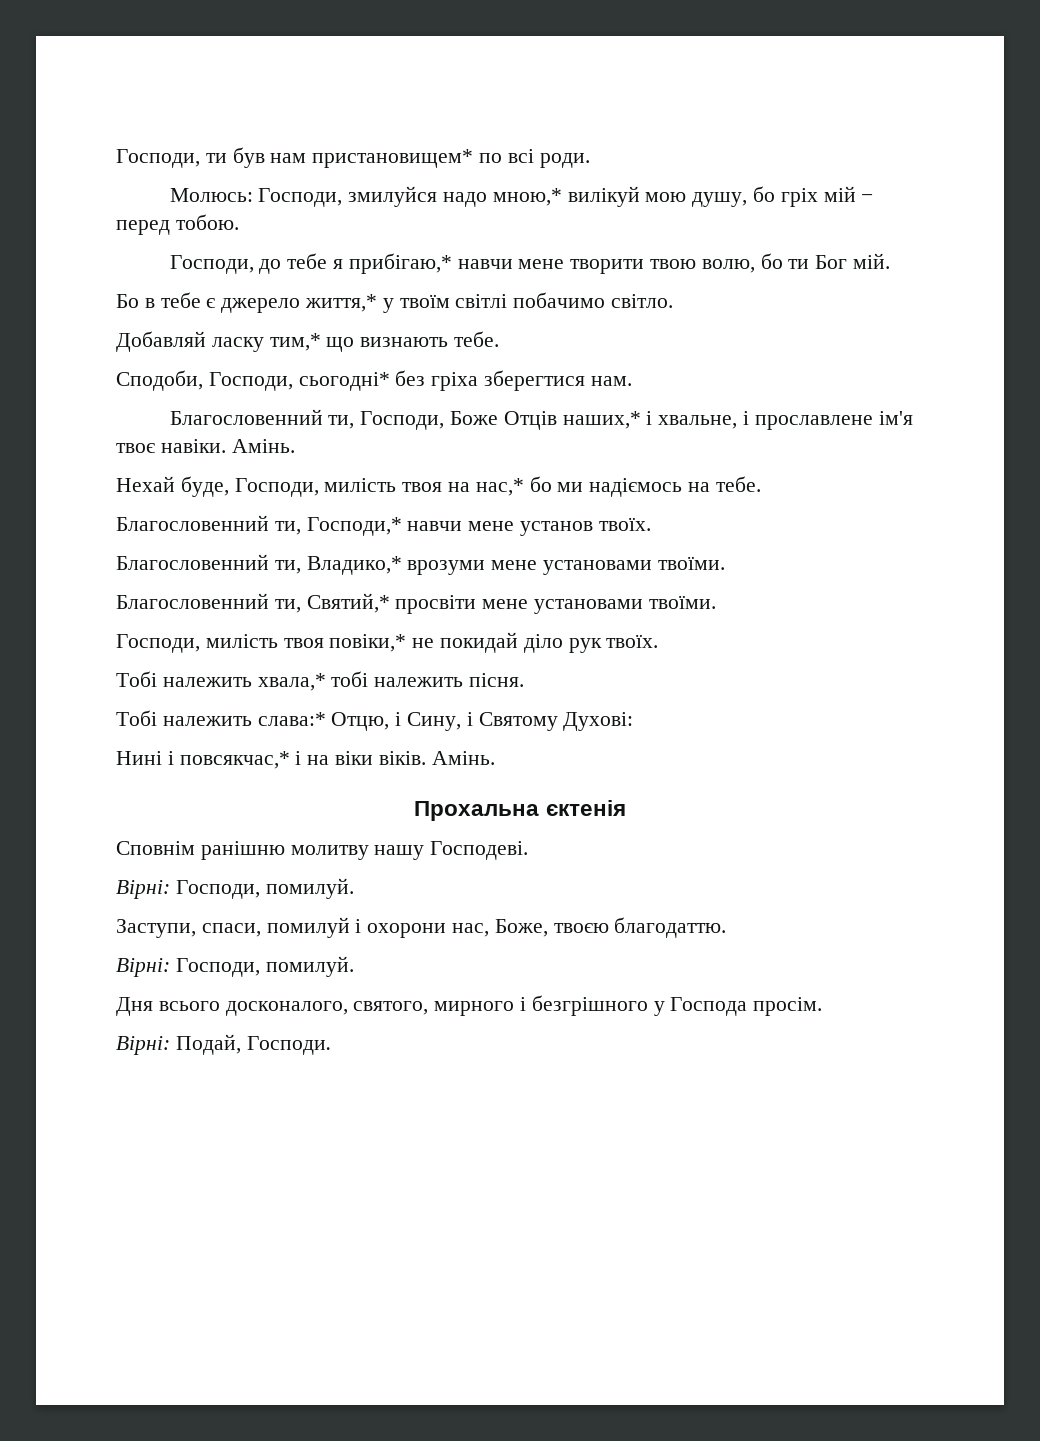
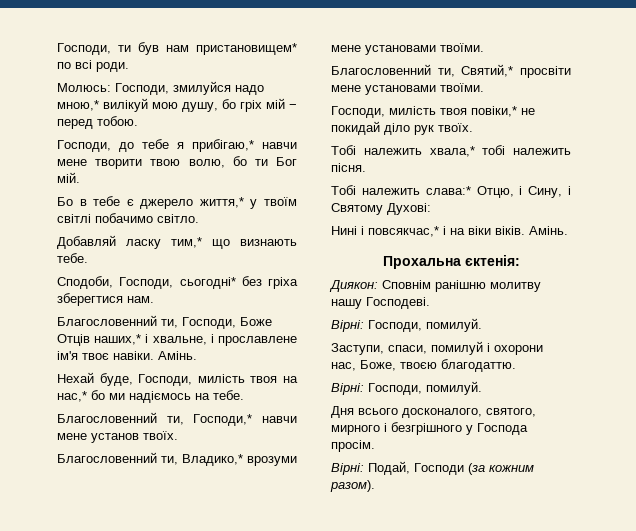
[545,800,626,816] єктенія // -> [464,255,520,266] [329,280,378,292] єктенія: // Диякон:
[246,1036,331,1055] Господи. -> [414,463,534,475] [330,480,375,492] Господи (за кожним разом).

